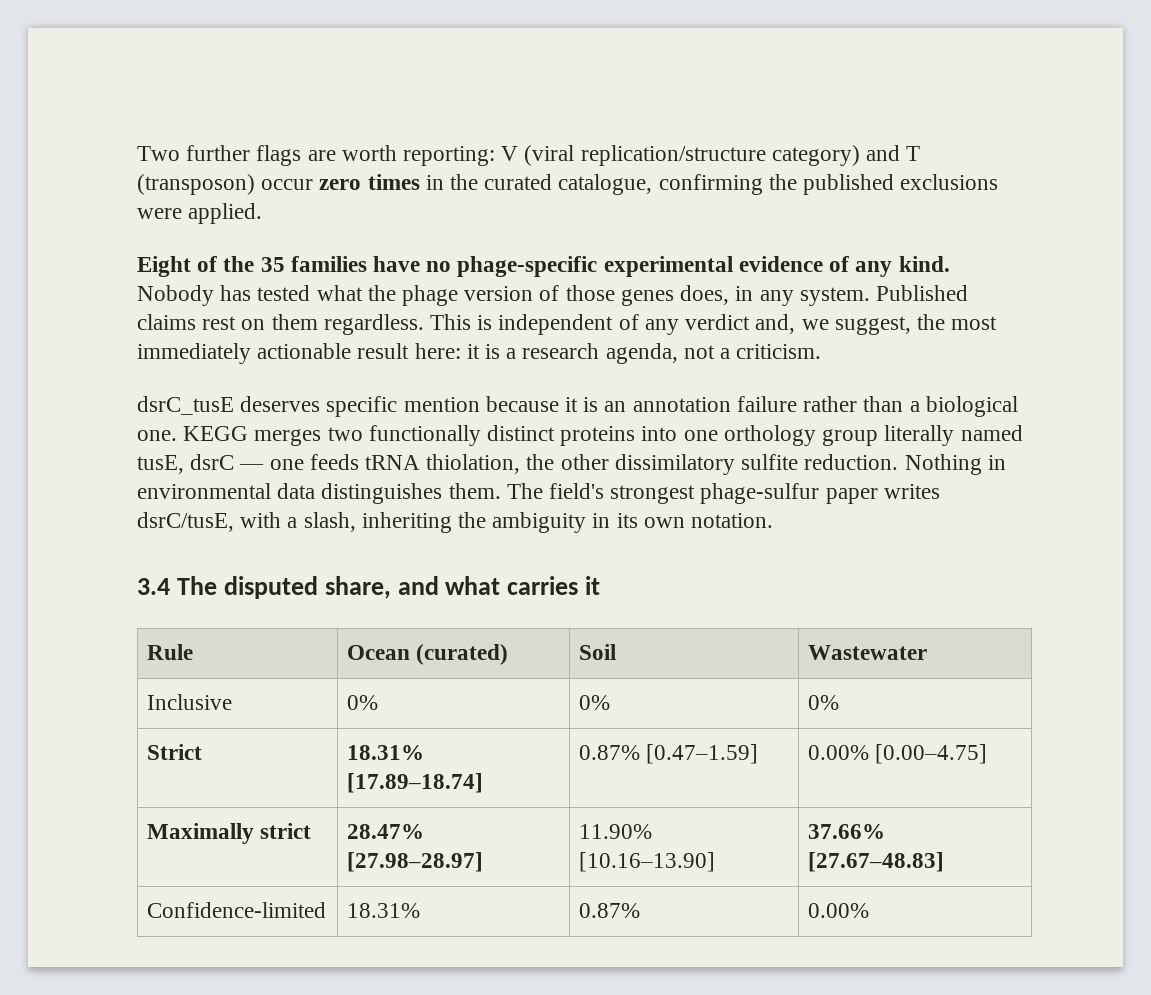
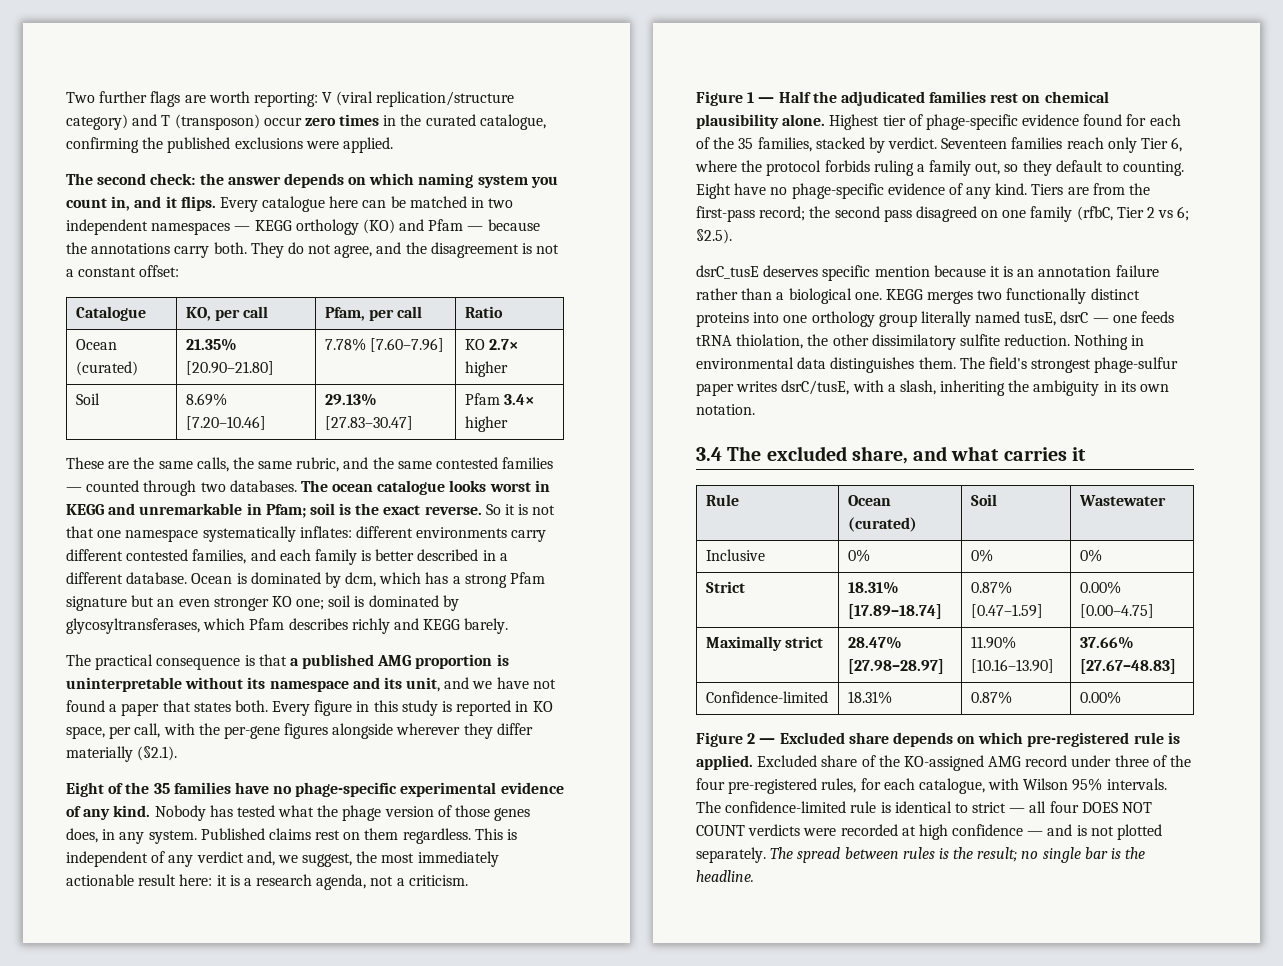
(263, 213) none -> [66,173,558,188] [66,196,514,212] [66,219,540,235] [66,242,560,258] [66,265,180,277] [75,306,146,321] [185,306,268,321] [324,306,422,321] [464,306,503,318] [75,339,117,350] [75,361,138,376] [185,338,237,351] [185,361,274,375] [324,338,444,352] [464,339,518,350] [464,361,508,377] [75,393,100,405] [185,393,227,406] [185,416,266,430] [324,393,377,406] [324,416,413,430] [464,393,534,405] [464,416,508,432] [66,457,554,472] [66,480,550,496] [66,503,556,518] [66,526,547,542] [66,549,508,565] [66,572,546,588] [66,595,459,611] [66,618,509,634] [66,654,509,670] [66,677,556,692] [66,700,553,716] [66,723,533,739] [66,746,178,762] // The second check: the answer depends on which naming system you count in, and it flips. Every catalogue here can be matched in two independent namespaces — KEGG orthology (KO) and Pfam — because the annotations carry both. They do not agree, and the disagreement is not a constant offset: // Catalogue | KO, per call | Pfam, per call | Ratio // Ocean (curated) | 21.35% [20.90–21.80] | 7.78% [7.60–7.96] | KO 2.7× higher // Soil | 8.69% [7.20–10.46] | 29.13% [27.83–30.47] | Pfam 3.4× higher // These are the same calls, the same rubric, and the same contested families — counted through two databases. The ocean catalogue looks worst in KEGG and unremarkable in Pfam; soil is the exact reverse. So it is not that one namespace systematically inflates: different environments carry different contested families, and each family is better described in a different database. Ocean is dominated by dcm, which has a strong Pfam signature but an even stronger KO one; soil is dominated by glycosyltransferases, which Pfam describes richly and KEGG barely. // The practical consequence is that a published AMG proportion is uninterpretable without its namespace and its unit, and we have not found a paper that states both. Every figure in this study is reported in KO space, per call, with the per-gene figures alongside wherever they differ materially (§2.1).
(822, 351) none -> [696,91,1109,106] [696,114,1181,130] [696,137,1183,153] [695,160,1185,176] [696,183,1151,199] [696,206,1190,222] [696,229,732,244] // Figure 1 — Half the adjudicated families rest on chemical plausibility alone. Highest tier of phage-specific evidence found for each of the 35 families, stacked by verdict. Seventeen families reach only Tier 6, where the protocol forbids ruling a family out, so they default to counting. Eight have no phage-specific evidence of any kind. Tiers are from the first-pass record; the second pass disagreed on one family (rfbC, Tier 2 vs 6; §2.5).
[223,576,318,599] disputed -> [766,446,847,461] excluded
(870, 910) none -> [696,732,1180,747] [696,755,1192,771] [696,778,1167,794] [696,801,1153,813] [696,824,1163,840] [696,847,1146,863] [696,870,754,882] // Figure 2 — Excluded share depends on which pre-registered rule is applied. Excluded share of the KO-assigned AMG record under three of the four pre-registered rules, for each catalogue, with Wilson 95% intervals. The confidence-limited rule is identical to strict — all four DOES NOT COUNT verdicts were recorded at high confidence — and is not plotted separately. The spread between rules is the result; no single bar is the headline.

